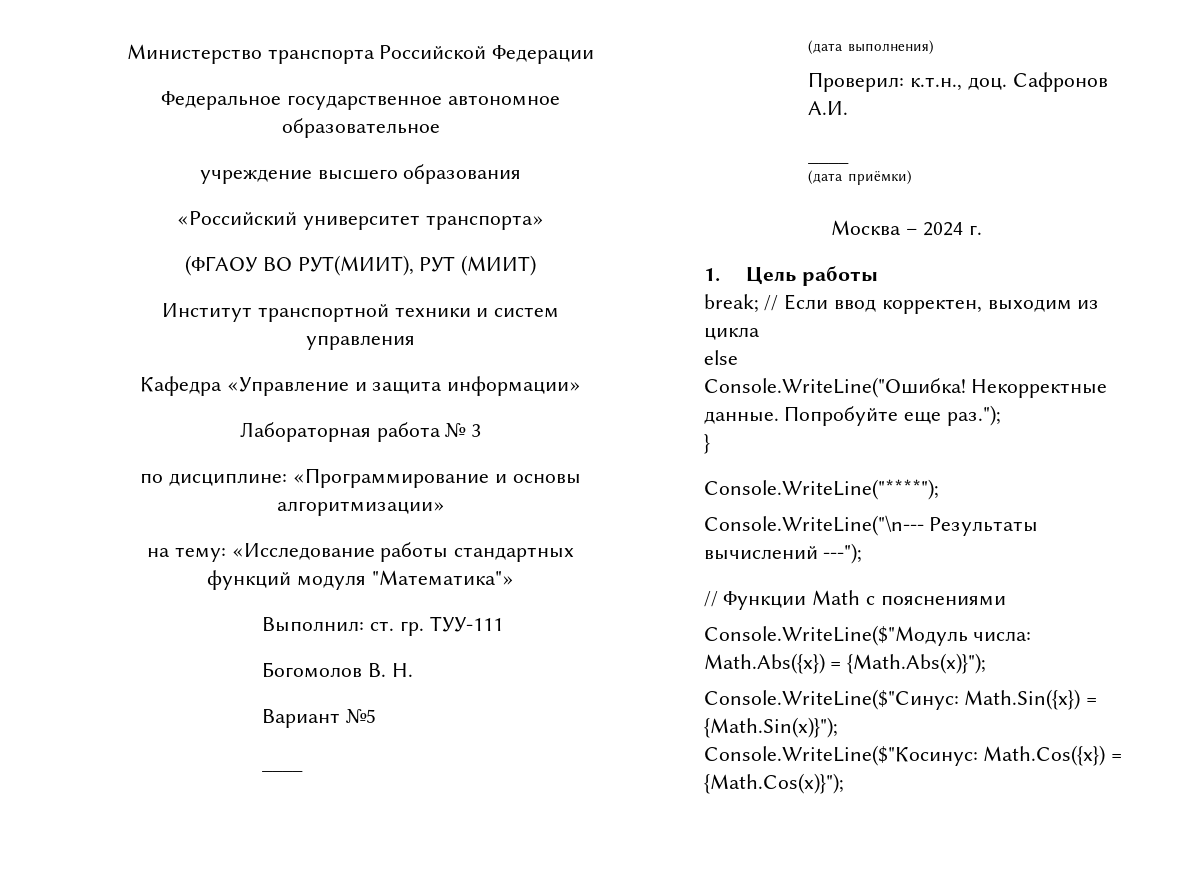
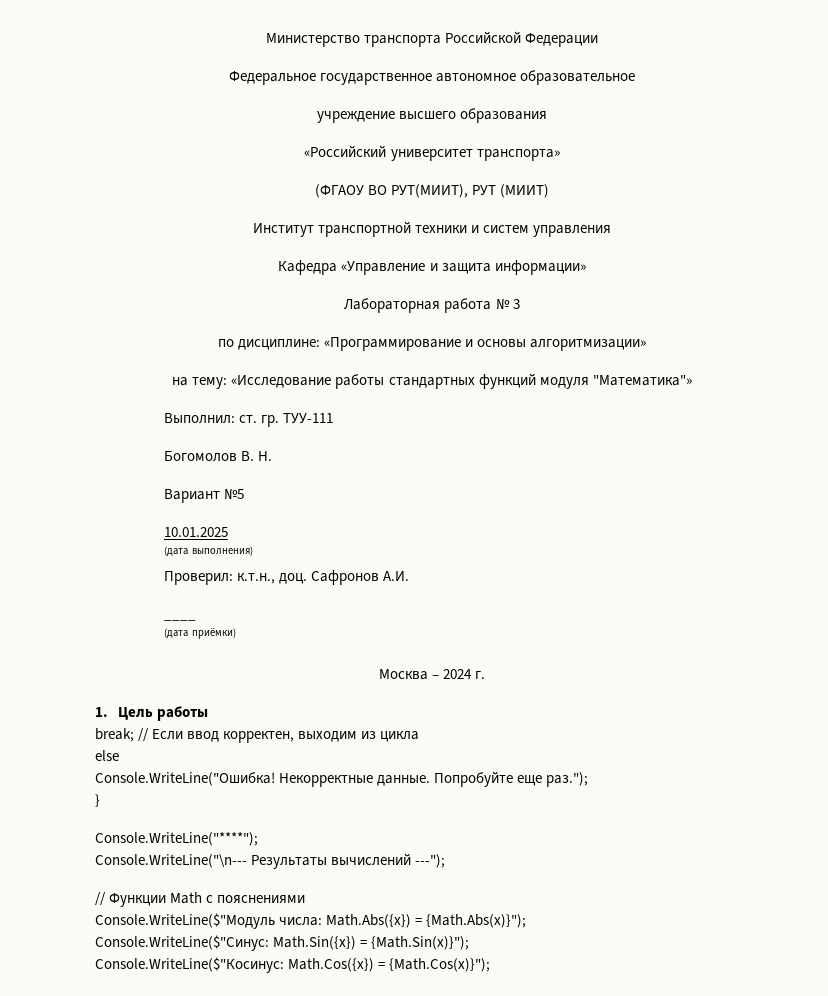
[262,769,304,772] ____ -> [164,527,229,537] 10.01.2025

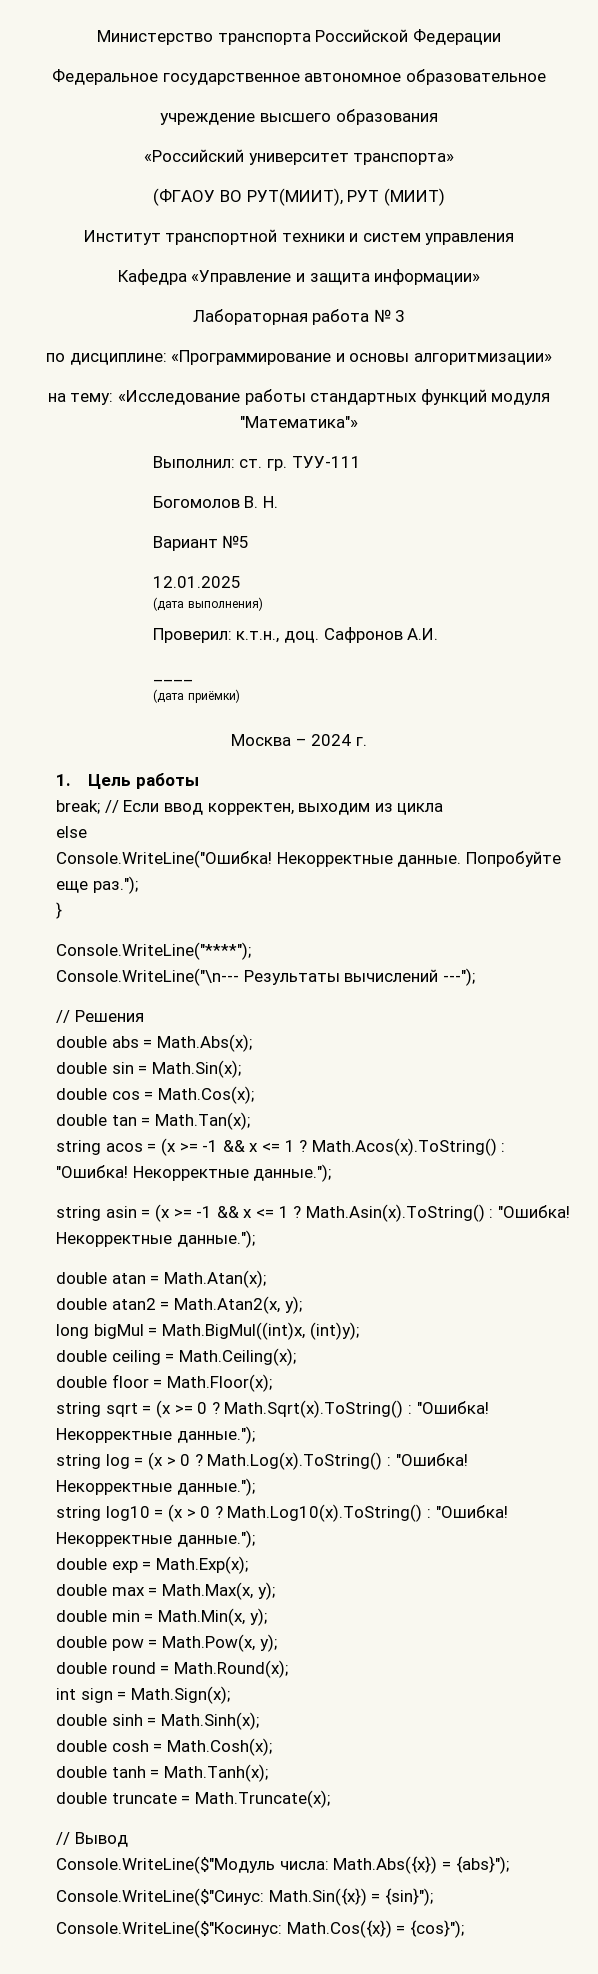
[164,527,229,537] 10.01.2025 -> [152,576,241,588] 12.01.2025
[109,892,306,907] Функции Math с пояснениями -> [74,1010,144,1022] [56,1034,252,1052] [56,1060,241,1078] [56,1086,254,1104] [56,1112,250,1130] [56,1138,506,1156] [56,1164,332,1182] [56,1204,570,1222] [56,1230,255,1248] [56,1270,266,1288] [56,1296,302,1314] [56,1322,359,1340] [56,1348,296,1366] [56,1374,272,1392] [56,1400,489,1418] [56,1426,255,1444] [56,1452,468,1470] [56,1478,255,1496] [56,1504,508,1522] [56,1530,255,1548] [56,1556,248,1574] [56,1582,275,1600] [56,1608,267,1626] [56,1634,277,1652] [56,1660,288,1678] [56,1686,230,1704] [56,1712,259,1730] [56,1738,272,1756] [56,1764,268,1782] [56,1790,330,1808] [56,1832,128,1847] Решения // double abs = Math.Abs(x); // double sin = Math.Sin(x); // double cos = Math.Cos(x); // double tan = Math.Tan(x); // string acos = (x >= -1 && x <= 1 ? Math.Acos(x).ToString() : "Ошибка! Некорректные данные."); // string asin = (x >= -1 && x <= 1 ? Math.Asin(x).ToString() : "Ошибка! Некорректные данные."); // double atan = Math.Atan(x); // double atan2 = Math.Atan2(x, y); // long bigMul = Math.BigMul((int)x, (int)y); // double ceiling = Math.Ceiling(x); // double floor = Math.Floor(x); // string sqrt = (x >= 0 ? Math.Sqrt(x).ToString() : "Ошибка! Некорректные данные."); // string log = (x > 0 ? Math.Log(x).ToString() : "Ошибка! Некорректные данные."); // string log10 = (x > 0 ? Math.Log10(x).ToString() : "Ошибка! Некорректные данные."); // double exp = Math.Exp(x); // double max = Math.Max(x, y); // double min = Math.Min(x, y); // double pow = Math.Pow(x, y); // double round = Math.Round(x); // int sign = Math.Sign(x); // double sinh = Math.Sinh(x); // double cosh = Math.Cosh(x); // double tanh = Math.Tanh(x); // double truncate = Math.Truncate(x); // // Вывод
[426,914,527,928] {Math.Abs(x)}"); -> [455,1856,509,1874] {abs}");
[371,936,470,950] {Math.Sin(x)}"); -> [384,1888,433,1906] {sin}");
[389,958,491,972] {Math.Cos(x)}"); -> [409,1920,464,1938] {cos}");

